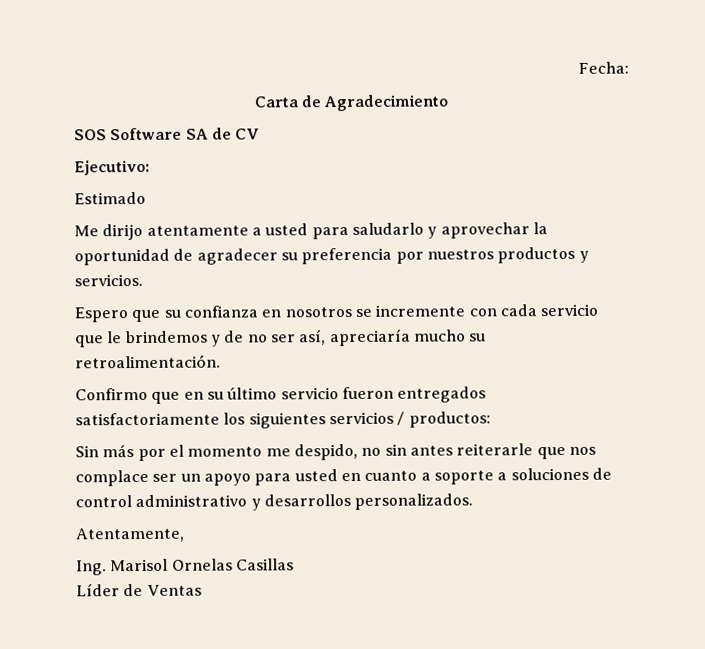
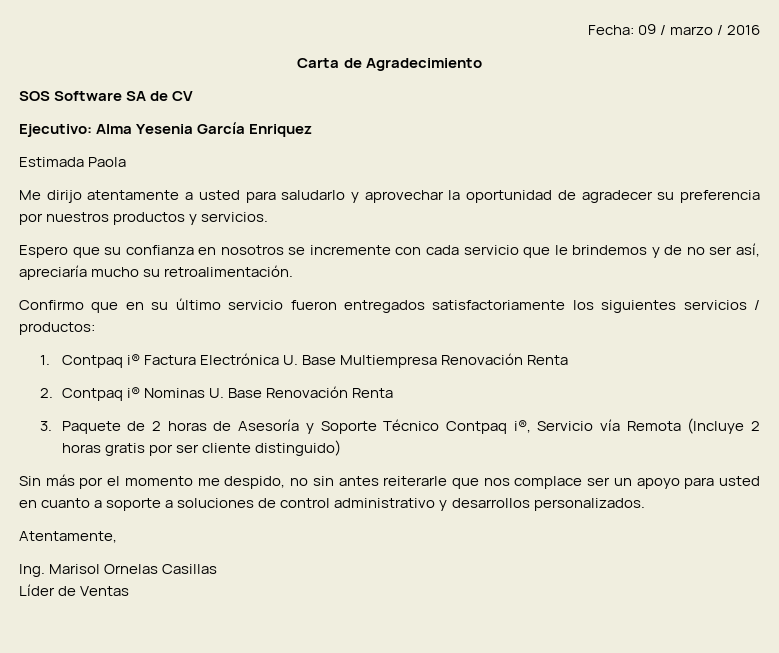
(629, 67) none -> [637,24,760,35] 09 / marzo / 2016
[74,191,146,205] // Estimado -> [96,122,313,137] [19,157,127,167] Alma Yesenia García Enriquez // Estimada Paola
(491, 419) none -> [40,353,569,368] [40,386,394,401] [40,418,761,434] [61,440,342,456] // 1. Contpaq i® Factura Electrónica U. Base Multiempresa Renovación Renta // 2. Contpaq i® Nominas U. Base Renovación Renta // 3. Paquete de 2 horas de Asesoría y Soporte Técnico Contpaq i®, Servicio vía Remota (Incluye 2 horas gratis por ser cliente distinguido)

